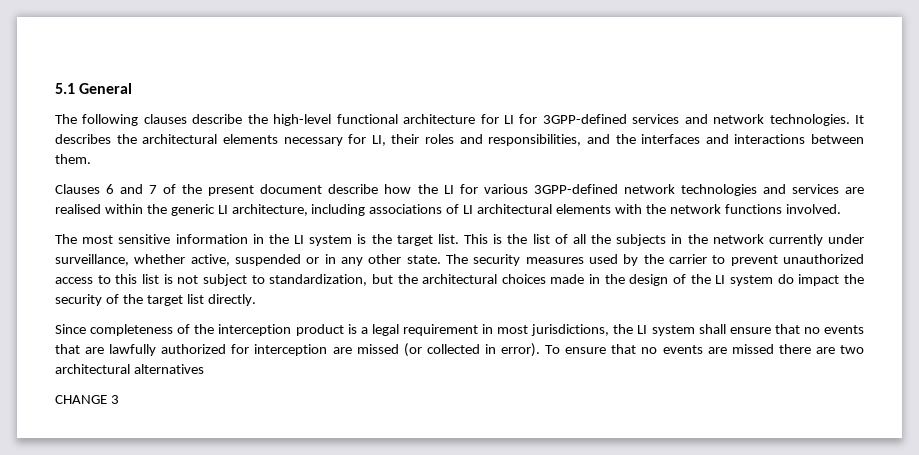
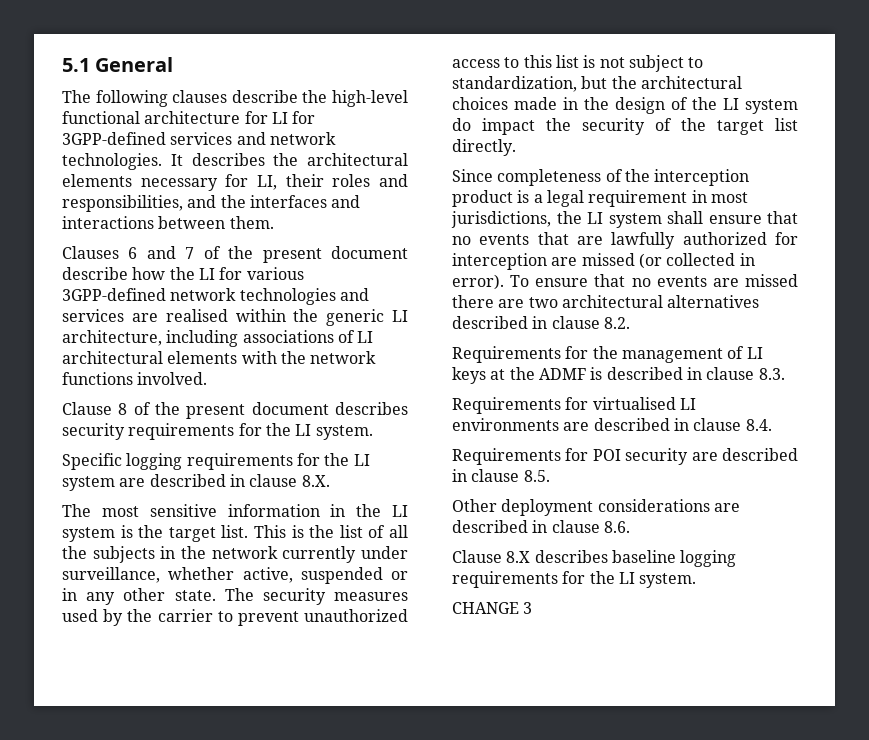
(841, 209) none -> [62,402,409,419] [62,423,373,440] [62,453,370,470] [62,474,330,491] // Clause 8 of the present document describes security requirements for the LI system. // Specific logging requirements for the LI system are described in clause 8.X.
(204, 369) none -> [452,316,630,329] [452,346,763,363] [452,367,785,384] [452,397,696,414] [452,418,772,431] [452,448,798,465] [452,469,550,482] [452,499,740,516] [452,520,630,533] [452,550,737,567] [452,571,697,588] described in clause 8.2. // Requirements for the management of LI keys at the ADMF is described in clause 8.3. // Requirements for virtualised LI environments are described in clause 8.4. // Requirements for POI security are described in clause 8.5. // Other deployment considerations are described in clause 8.6. // Clause 8.X describes baseline logging requirements for the LI system.

